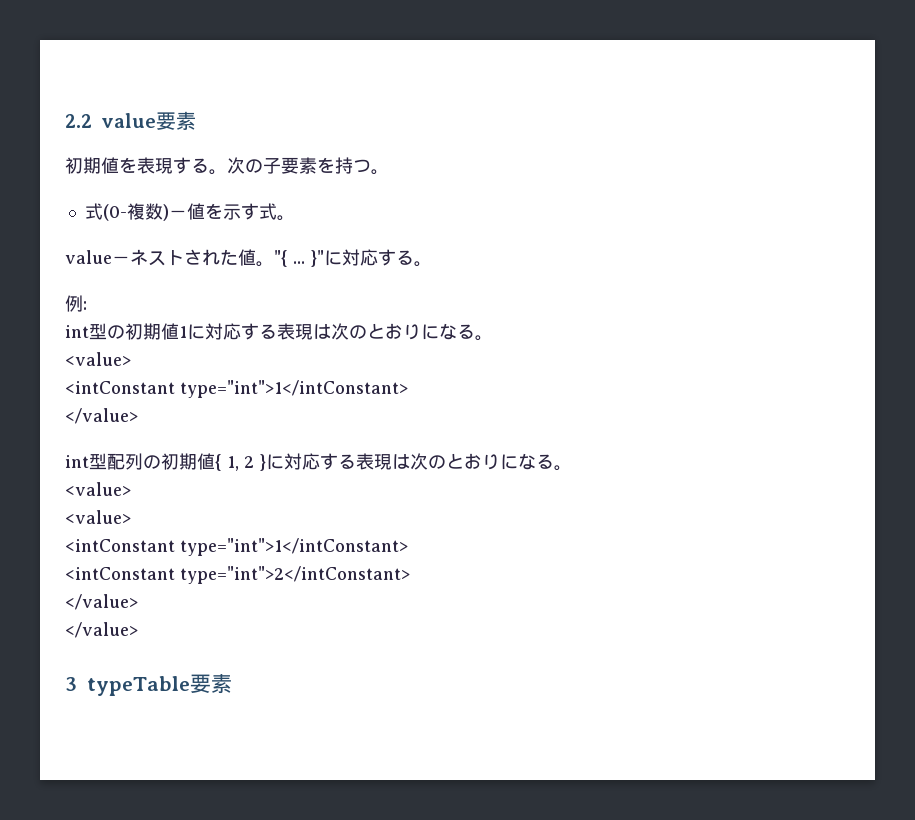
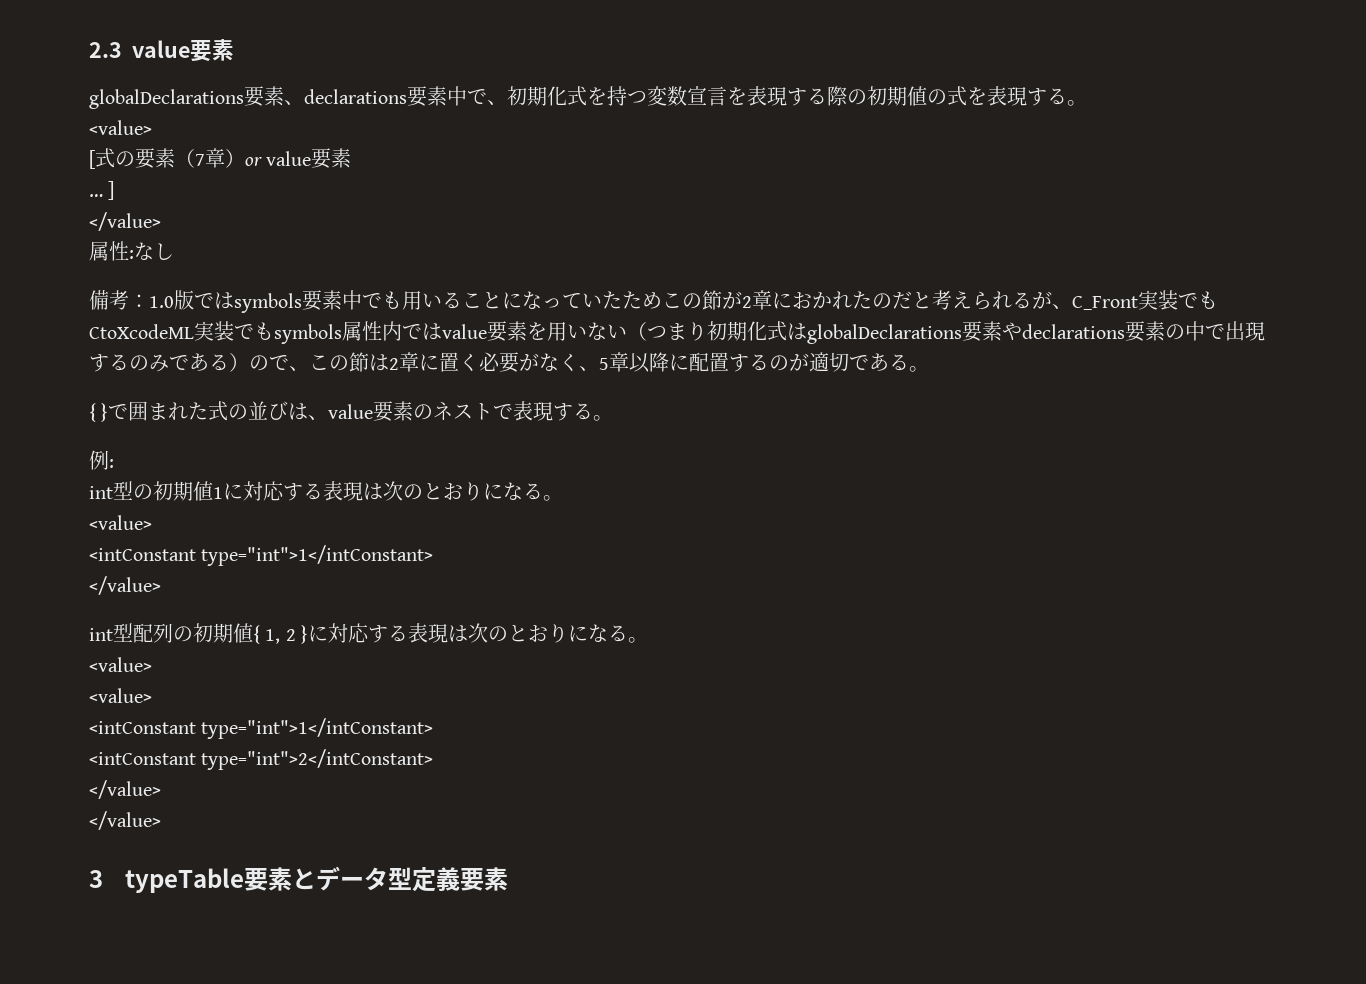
[65,111,196,130] [65,157,389,175] [84,203,295,221] [65,249,378,267] 2.2 value要素 // 初期値を表現する。次の子要素を持つ。 // 式(0-複数)－値を示す式。 // value－ネストされた値。"{ ... }"に対応 -> [89,39,234,62] [89,86,1087,109] [89,120,152,135] [89,148,352,169] [89,181,115,200] [89,212,161,231] [89,241,174,261] [89,290,1218,313] [89,321,1265,344] [89,352,929,373] [89,401,554,422] 2.3 value要素 // globalDeclarations要素、declarations要素中で、初期化式を持つ変数宣言を表現する際の初期値の式を表現する。 // <value> // [式の要素（7章）or value要素 // … ] // </value> // 属性:なし // 備考：1.0版ではsymbols要素中でも用いることになっていたためこの節が2章におかれたのだと考えられるが、C_Front実装でもCtoXcodeML実装でもsymbols属性内ではvalue要素を用いない（つまり初期化式はglobalDeclarations要素やdeclarations要素の中で出現するのみである）ので、この節は2章に置く必要がなく、5章以降に配置するのが適切である。 // { }で囲まれた式の並びは、value要素のネストで表現
(233, 684) none -> [291,866,508,892] とデータ型定義要素

